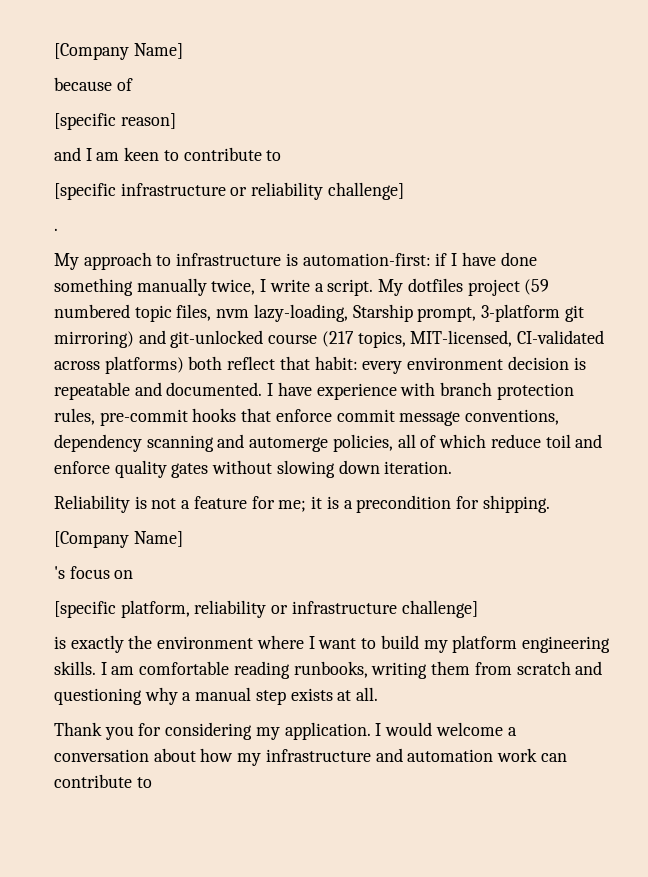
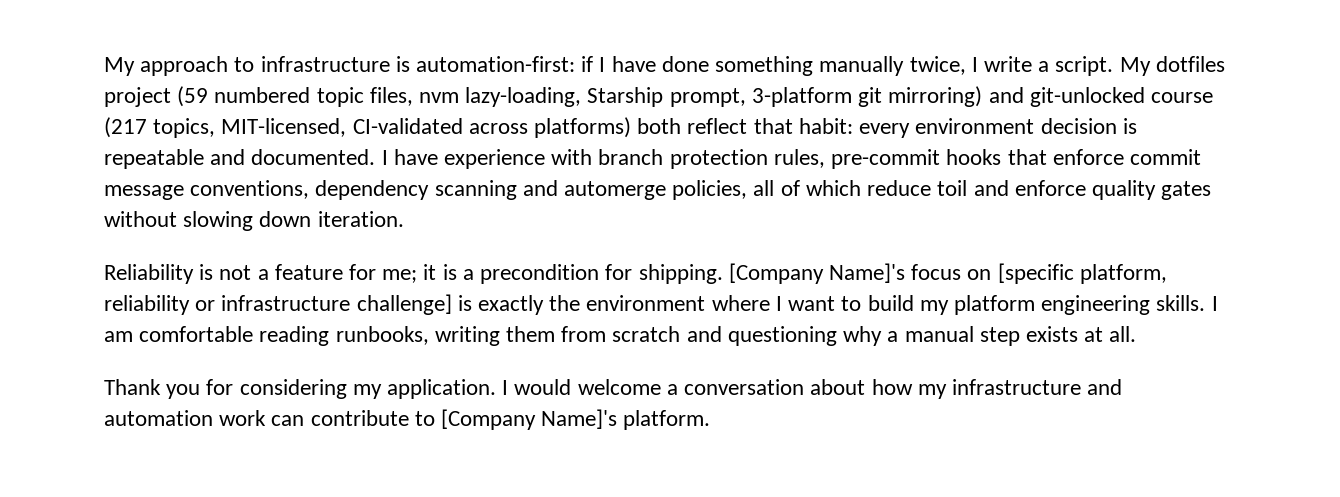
[54,43,183,60] [54,77,133,91] [54,113,176,130] [54,147,282,161] [54,182,404,200] [54,228,58,231] [Company Name] // because of // [specific reason] // and I am keen to contribute to // [specific infrastructure or reliability challenge] // . // -> (104, 66) none
[54,531,183,548] [54,566,65,579] // [Company Name] // 's -> [728,263,905,284] [Company Name]'s
(134, 574) // -> (992, 274) none
(478, 609) // -> (452, 304) none
(152, 782) none -> [441,409,711,430] [Company Name]'s platform.

